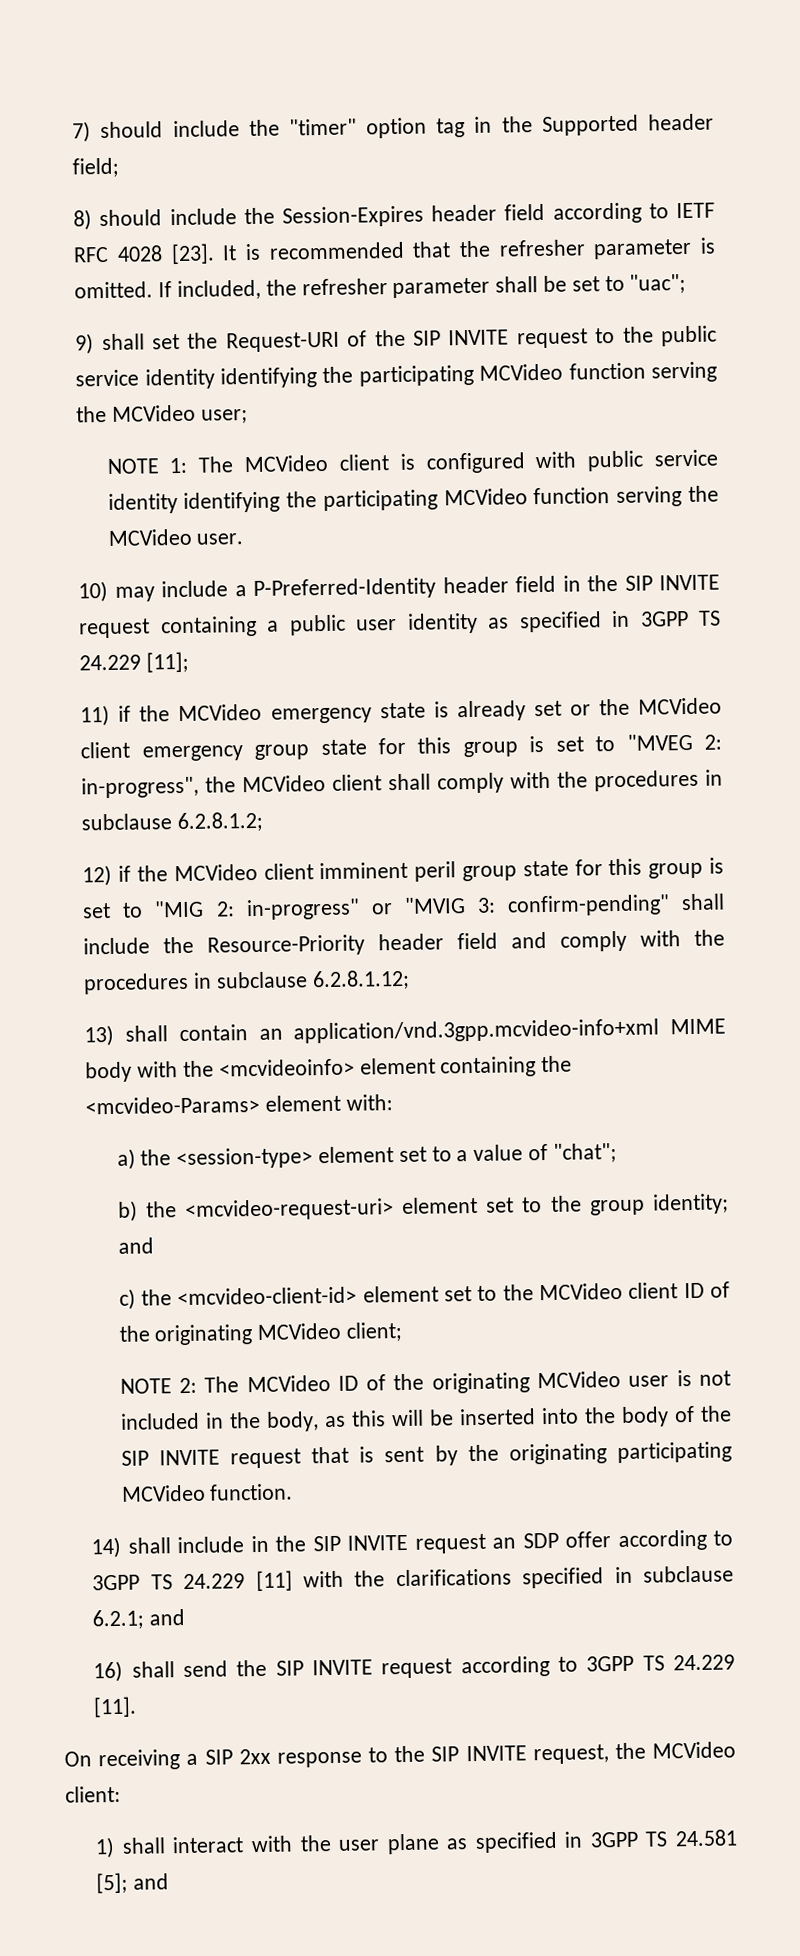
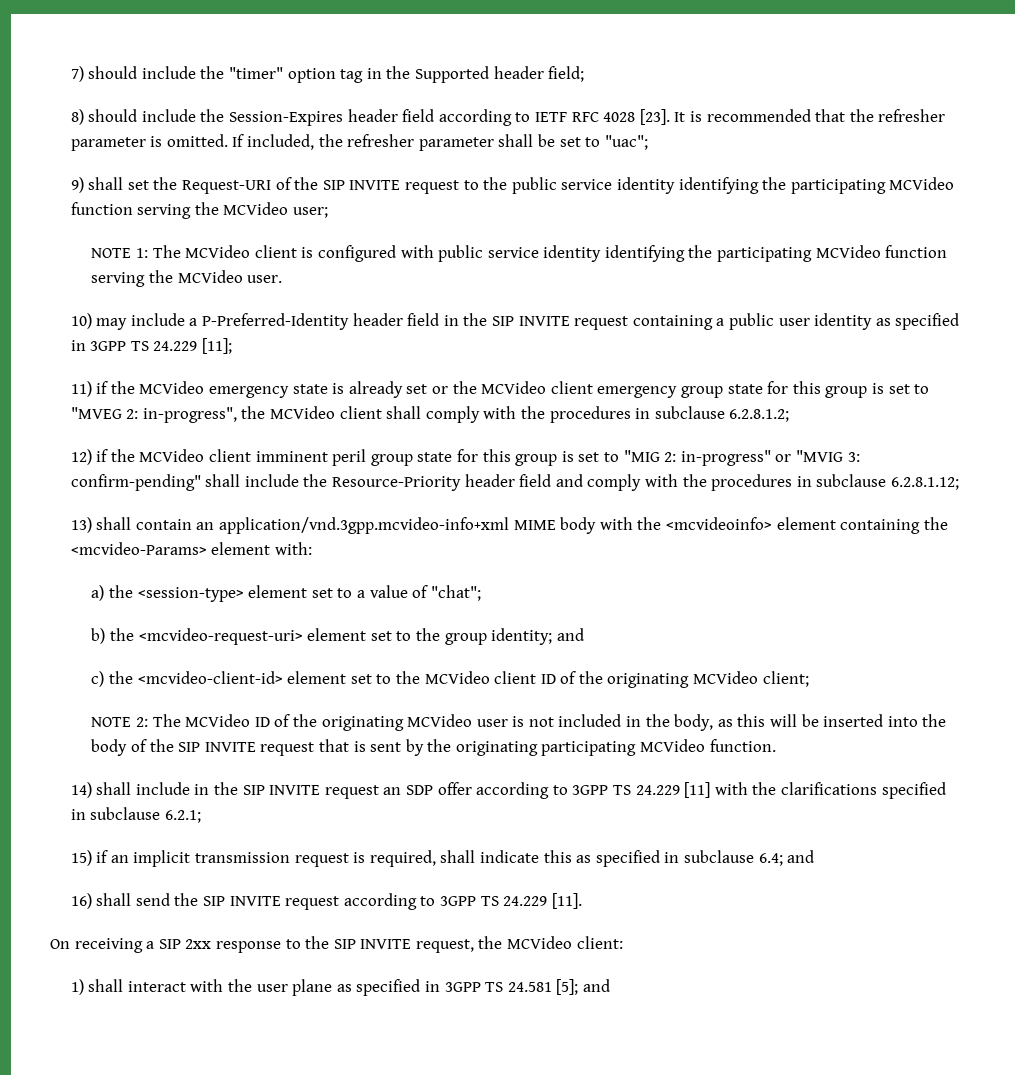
(145, 1619) none -> [70,850,783,867] // 15) if an implicit transmission request is required, shall indicate this as specified in subclause 6.4;

